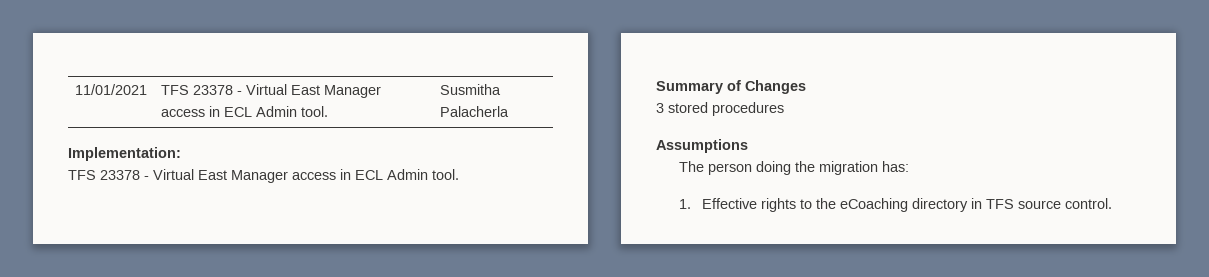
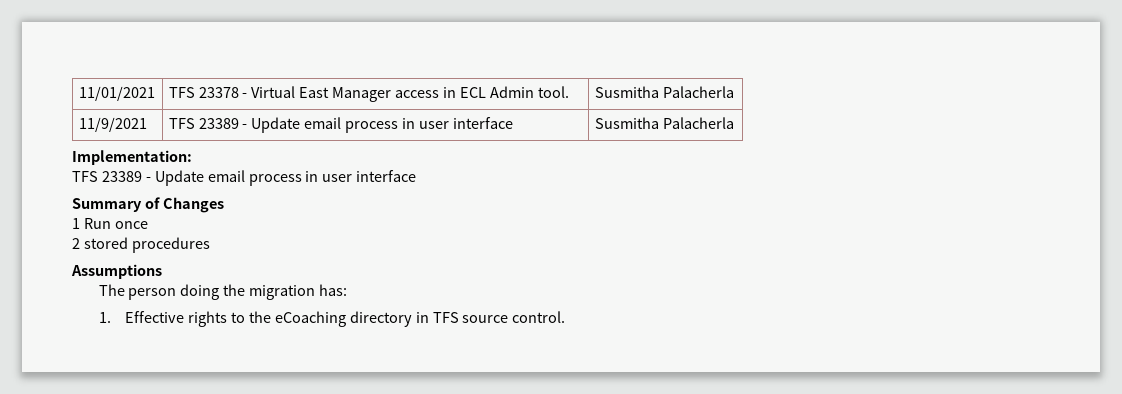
[68,147,181,161] [68,169,459,183] // Implementation: // TFS 23378 - Virtual East Manager access in ECL Admin tool. -> [78,117,147,132] [168,117,513,133] [594,117,734,129] [72,150,192,165] [72,170,417,186] // 11/9/2021 | TFS 23389 - Update email process in user interface | Susmitha Palacherla // Implementation: // TFS 23389 - Update email process in user interface
[656,103,664,113] 3 -> [72,218,148,229] [72,238,80,249] 1 Run once // 2

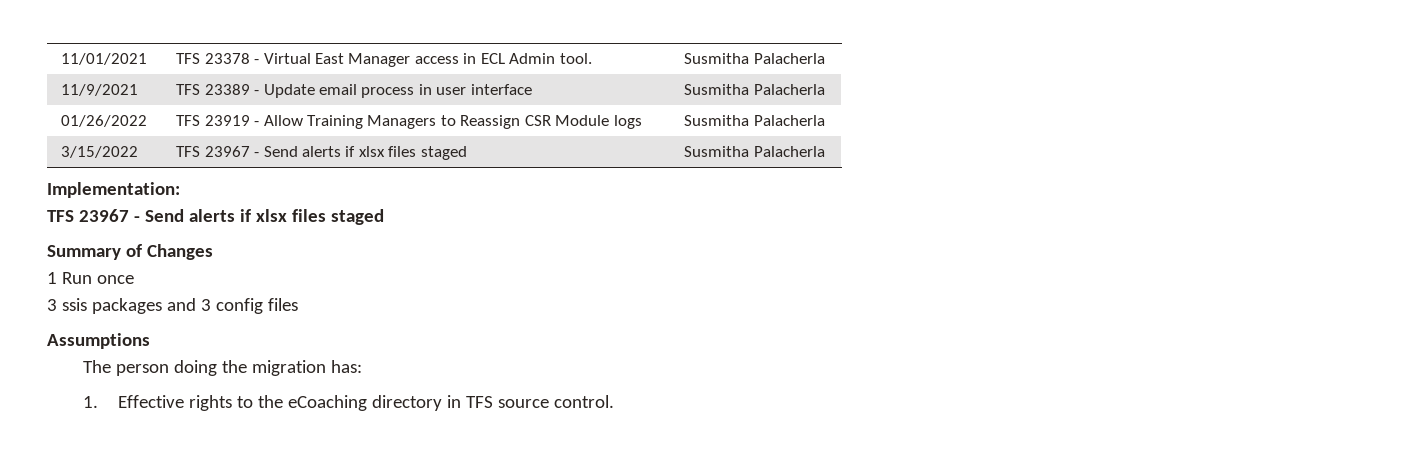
[72,150,192,165] [72,170,417,186] // Implementation: // TFS 23389 - Update email process in user interface -> [61,115,148,127] [176,115,642,129] [684,115,825,126] [61,146,139,158] [176,146,467,160] [684,146,825,157] [47,182,180,198] [47,209,384,225] // 01/26/2022 | TFS 23919 - Allow Training Managers to Reassign CSR Module logs | Susmitha Palacherla // 3/15/2022 | TFS 23967 - Send alerts if xlsx files staged | Susmitha Palacherla // Implementation: // TFS 23967 - Send alerts if xlsx files staged
[72,237,210,253] 2 stored procedures -> [47,298,298,314] 3 ssis packages and 3 config files

